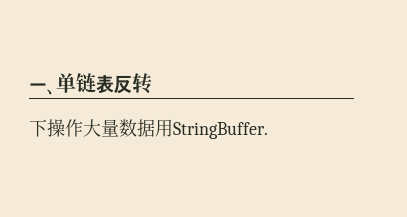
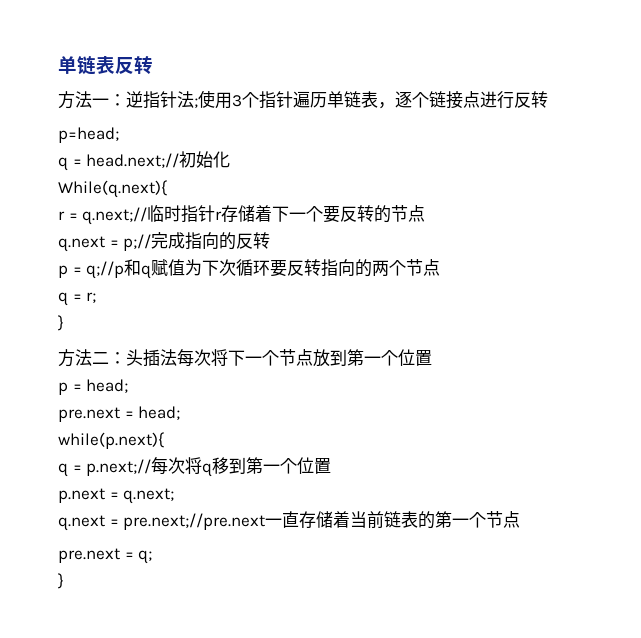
[29,83,56,95] 一、 -> (58, 65) none
[29,119,268,139] 下操作大量数据用StringBuffer. -> [58,90,548,109] [58,127,119,143] [58,151,231,171] [58,180,167,198] [58,205,426,225] [58,232,271,252] [58,259,441,279] [58,292,97,306] [58,315,64,331] [58,349,432,367] [58,379,129,395] [58,406,181,422] [58,432,164,449] [58,457,332,477] [58,488,175,504] [58,511,521,531] [58,548,153,564] [58,573,64,589] 方法一：逆指针法;使用3个指针遍历单链表，逐个链接点进行反转 // p=head; // q = head.next;//初始化 // While(q.next){ // r = q.next;//临时指针r存储着下一个要反转的节点 // q.next = p;//完成指向的反转 // p = q;//p和q赋值为下次循环要反转指向的两个节点 // q = r; // } // 方法二：头插法每次将下一个节点放到第一个位置 // p = head; // pre.next = head; // while(p.next){ // q = p.next;//每次将q移到第一个位置 // p.next = q.next; // q.next = pre.next;//pre.next一直存储着当前链表的第一个节点 // pre.next = q; // }

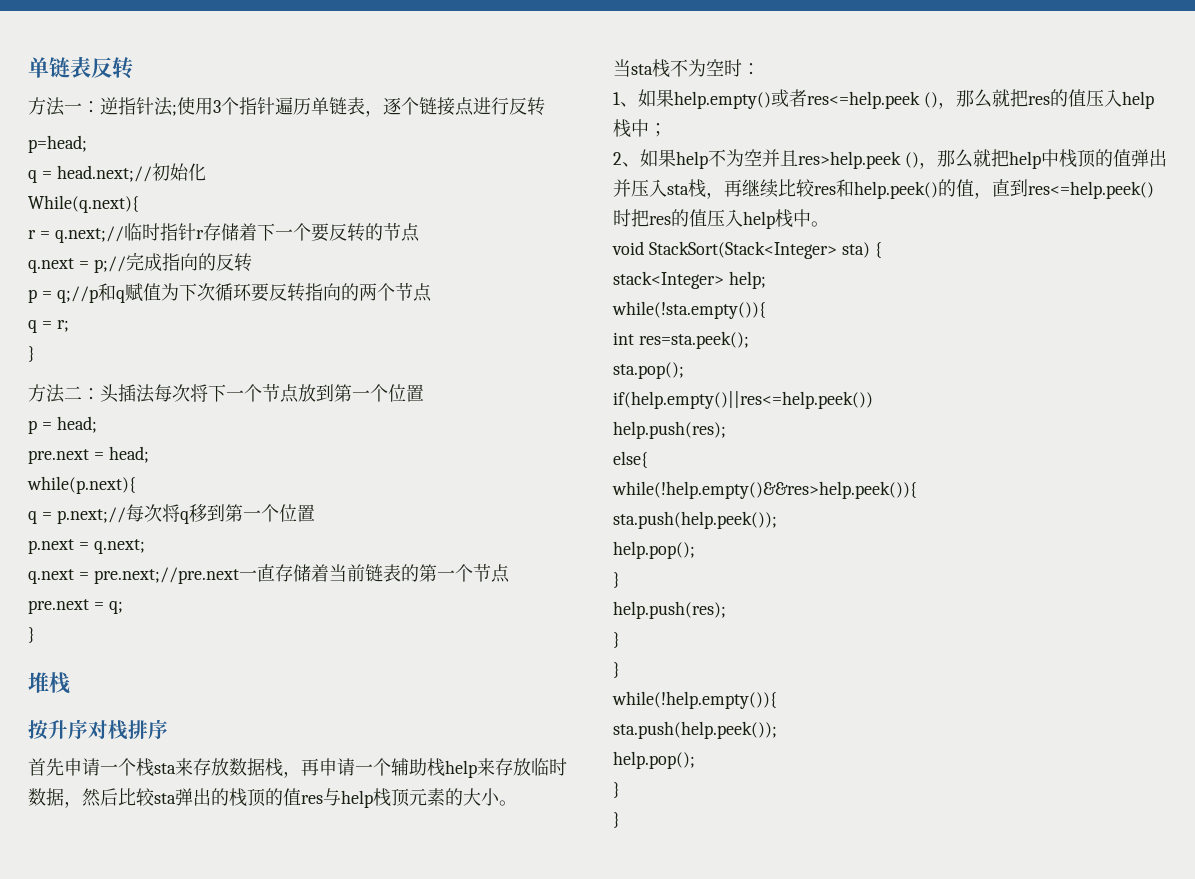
(64, 581) none -> [28,672,70,694] [28,719,168,740] [28,758,567,778] [28,788,517,808] [613,59,760,78] [613,89,1154,109] [613,119,667,138] [613,149,1167,169] [613,179,1154,199] [613,209,829,229] [612,241,882,259] [613,271,766,289] [612,301,766,319] [613,331,749,349] [613,362,684,379] [613,391,873,409] [613,421,726,439] [613,451,648,468] [612,481,917,499] [613,511,777,529] [613,541,695,559] [613,572,620,588] [613,601,726,619] [613,632,620,648] [613,662,620,678] [612,691,777,709] [613,721,777,739] [613,751,695,769] [613,782,620,798] [613,812,620,828] // 堆栈 // 按升序对栈排序 // 首先申请一个栈sta来存放数据栈，再申请一个辅助栈help来存放临时数据，然后比较sta弹出的栈顶的值res与help栈顶元素的大小。 // 当sta栈不为空时： // 1、如果help.empty()或者res<=help.peek ()，那么就把res的值压入help栈中； // 2、如果help不为空并且res>help.peek ()，那么就把help中栈顶的值弹出并压入sta栈，再继续比较res和help.peek()的值，直到res<=help.peek()时把res的值压入help栈中。 // void StackSort(Stack<Integer> sta) { // stack<Integer> help; // while(!sta.empty()){ // int res=sta.peek(); // sta.pop(); // if(help.empty()||res<=help.peek()) // help.push(res); // else{ // while(!help.empty()&&res>help.peek()){ // sta.push(help.peek()); // help.pop(); // } // help.push(res); // } // } // while(!help.empty()){ // sta.push(help.peek()); // help.pop(); // } // }

